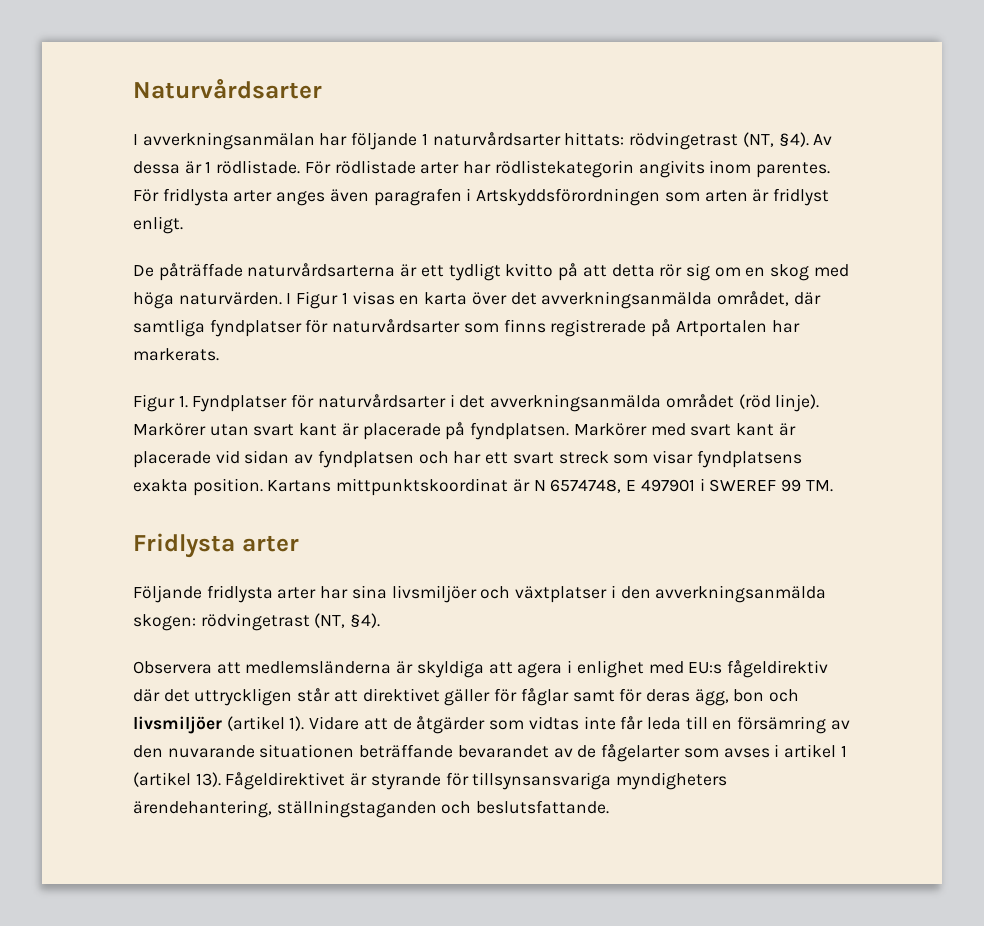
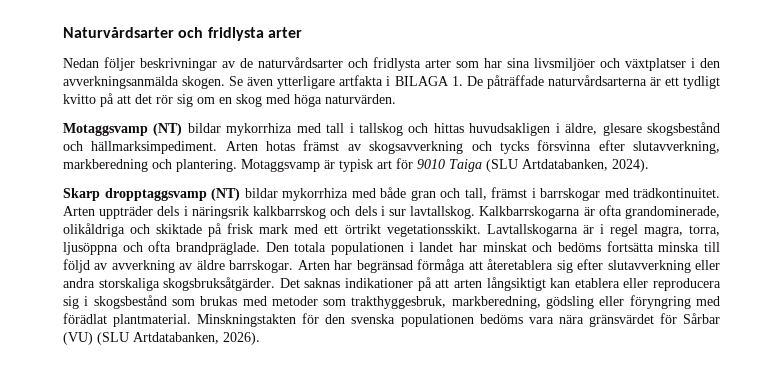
[133,132,833,150] [133,160,830,178] [133,188,829,206] [133,216,183,234] // I avverkningsanmälan har följande 1 naturvårdsarter hittats: rödvingetrast (NT, §4). Av dessa är 1 rödlistade. För rödlistade arter har rödlistekategorin angivits inom parentes. För fridlysta arter anges även paragrafen i Artskyddsförordningen som arten är fridlyst enligt. // -> [178,27,302,41] [63,57,720,71] [63,75,463,89] och fridlysta arter // Nedan följer beskrivningar av de naturvårdsarter och fridlysta arter som har sina livsmiljöer och växtplatser i den avverkningsanmälda skogen. Se även ytterligare artfakta i BILAGA 1.
[611,264,655,277] detta -> [135,94,152,104] det
[286,291,821,309] [133,319,800,337] [133,348,219,361] [133,394,820,412] [133,422,796,440] [133,450,802,468] [133,478,833,496] [133,533,299,558] [133,585,827,603] [133,613,381,631] [133,660,828,678] [133,688,800,706] [133,716,850,734] [133,744,847,762] [133,772,728,790] [133,800,610,818] I Figur 1 visas en karta över det avverkningsanmälda området, där samtliga fyndplatser för naturvårdsarter som finns registrerade på Artportalen har markerats. // Figur 1. Fyndplatser för naturvårdsarter i det avverkningsanmälda området (röd linje). Markörer utan svart kant är placerade på fyndplatsen. Markörer med svart kant är placerade vid sidan av fyndplatsen och har ett svart streck som visar fyndplatsens exakta position. Kartans mittpunktskoordinat är N 6574748, E 497901 i SWEREF 99 TM. // Fridlysta arter // Följande fridlysta arter har sina livsmiljöer och växtplatser i den avverkningsanmälda skogen: rödvingetrast (NT, §4). // Observera att medlemsländerna är skyldiga att agera i enlighet med EU:s fågeldirektiv där det uttryckligen står att direktivet gäller för fåglar samt för deras ägg, bon och livsmiljöer (artikel 1). Vidare att de åtgärder som vidtas inte får leda till en försämring av den nuvarande situationen beträffande bevarandet av de fågelarter som avses i artikel 1 (artikel 13). Fågeldirektivet är styrande för tillsynsansvariga myndigheters ärendehantering, ställningstaganden och beslutsfattande. -> [63,122,721,136] [63,140,721,154] [63,158,649,172] [63,187,720,201] [63,205,720,219] [63,223,721,237] [63,241,720,255] [63,259,720,273] [63,277,722,291] [63,295,720,309] [63,313,720,327] [63,332,260,345] // Motaggsvamp (NT) bildar mykorrhiza med tall i tallskog och hittas huvudsakligen i äldre, glesare skogsbestånd och hällmarksimpediment. Arten hotas främst av skogsavverkning och tycks försvinna efter slutavverkning, markberedning och plantering. Motaggsvamp är typisk art för 9010 Taiga (SLU Artdatabanken, 2024). // Skarp dropptaggsvamp (NT) bildar mykorrhiza med både gran och tall, främst i barrskogar med trädkontinuitet. Arten uppträder dels i näringsrik kalkbarrskog och dels i sur lavtallskog. Kalkbarrskogarna är ofta grandominerade, olikåldriga och skiktade på frisk mark med ett örtrikt vegetationsskikt. Lavtallskogarna är i regel magra, torra, ljusöppna och ofta brandpräglade. Den totala populationen i landet har minskat och bedöms fortsätta minska till följd av avverkning av äldre barrskogar. Arten har begränsad förmåga att återetablera sig efter slutavverkning eller andra storskaliga skogsbruksåtgärder. Det saknas indikationer på att arten långsiktigt kan etablera eller reproducera sig i skogsbestånd som brukas med metoder som trakthyggesbruk, markberedning, gödsling eller föryngring med förädlat plantmaterial. Minskningstakten för den svenska populationen bedöms vara nära gränsvärdet för Sårbar (VU) (SLU Artdatabanken, 2026).

